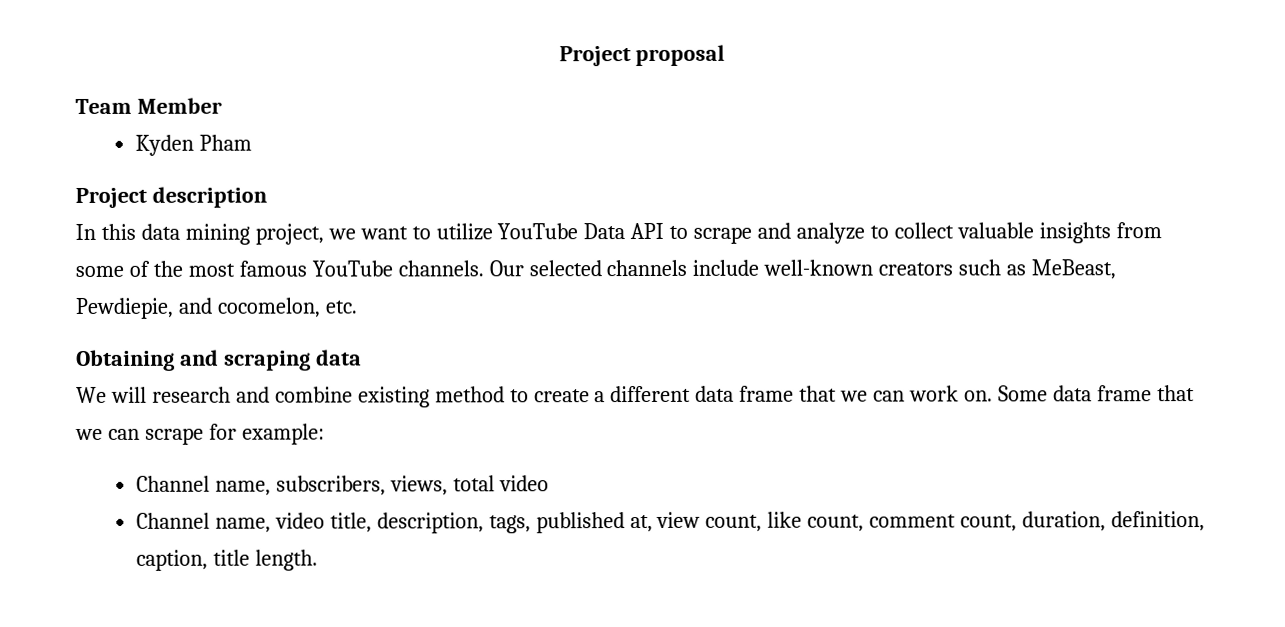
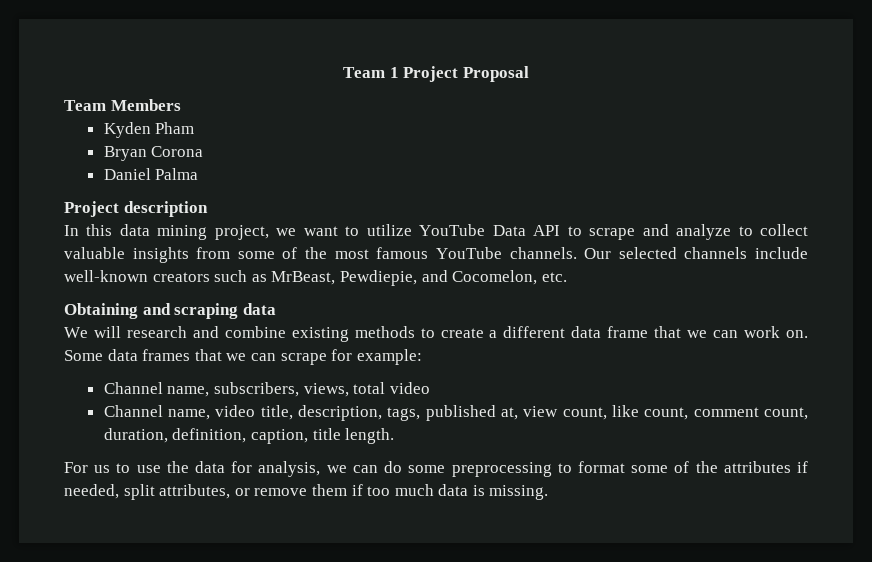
[558,44,726,67] [75,97,222,114] Project proposal // Team Member -> [343,66,529,82] [64,99,181,111] Team 1 Project Proposal // Team Members
(252, 142) none -> [103,146,204,161] [103,168,199,180] // Bryan Corona // Daniel Palma
[1031,259,1117,280] MeBeast, -> [271,271,336,285] MrBeast,
[216,297,321,318] cocomelon, -> [452,270,538,285] Cocomelon,
[434,386,505,403] method -> [354,326,415,338] methods
[1096,385,1152,402] frame -> [142,349,191,361] frames
(318, 560) none -> [64,461,808,477] [64,484,549,500] // For us to use the data for analysis, we can do some preprocessing to format some of the attributes if needed, split attributes, or remove them if too much data is missing.

